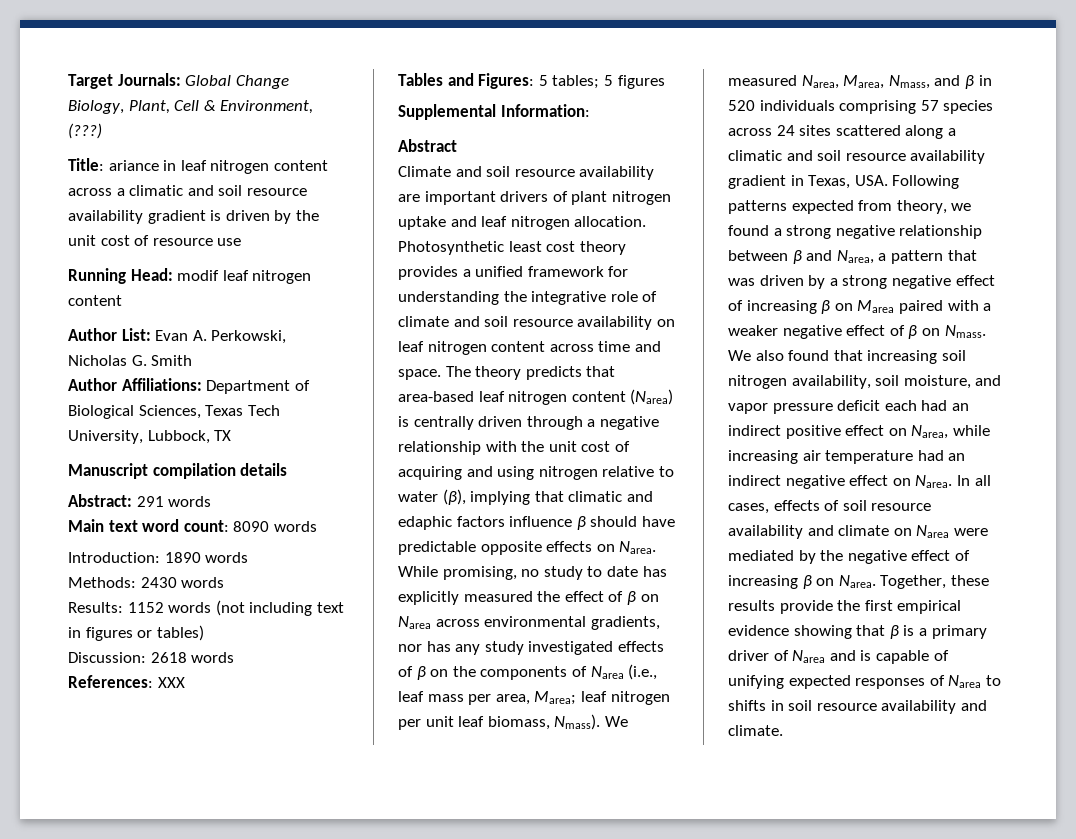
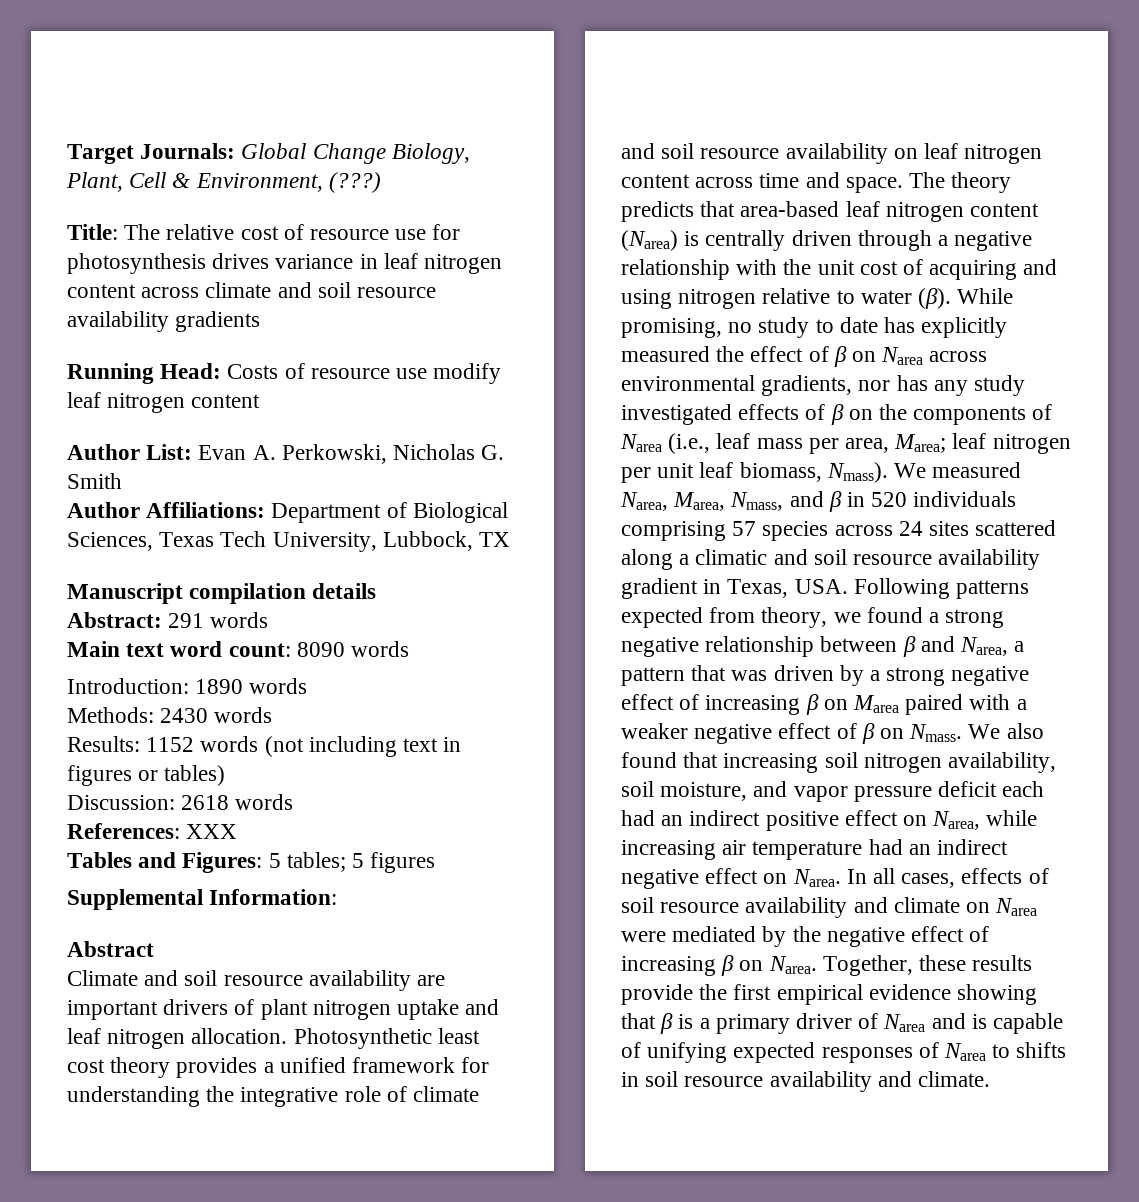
[108,160,159,171] ariance -> [124,224,461,240] [67,253,354,274] The relative cost of resource use for photosynthesis drives variance
[116,185,307,196] [68,210,319,224] [68,235,242,246] [68,268,220,284] a climatic and soil resource availability gradient is driven by the unit cost of resource use // Running Head: modif -> [205,282,437,298] [67,311,261,332] [67,363,502,384] climate and soil resource availability gradients // Running Head: Costs of resource use modify
[442,489,653,505] [398,516,675,530] [398,541,657,555] (β), implying that climatic and edaphic factors influence β should have predictable opposite effects on Narea. -> [918,288,952,309] (β).

